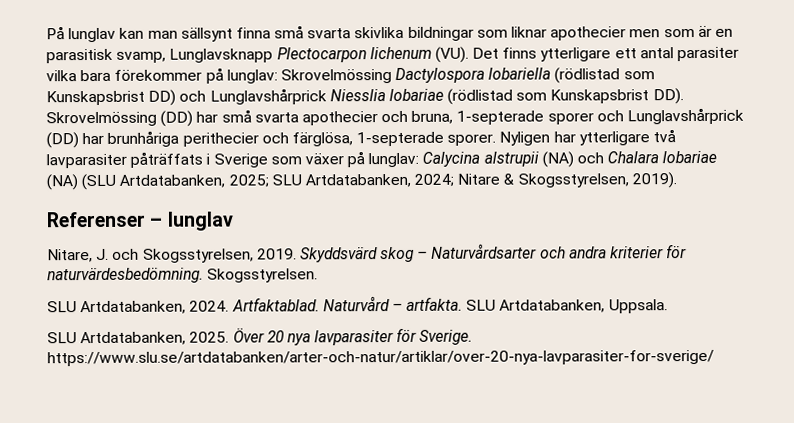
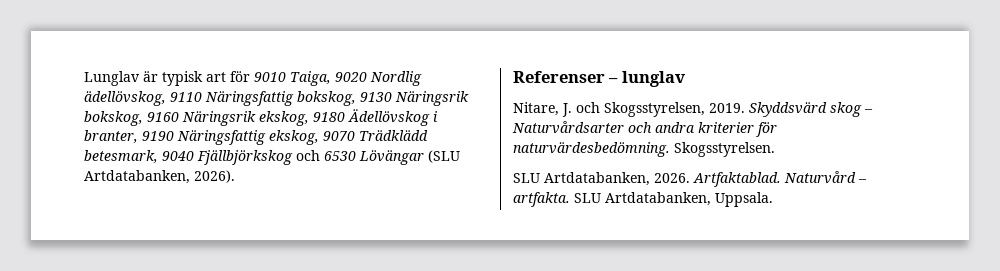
[46,25,733,43] [46,46,740,64] [46,67,655,84] [46,88,684,106] [46,107,745,127] [46,129,677,149] [46,150,718,169] [46,172,677,191] På lunglav kan man sällsynt finna små svarta skivlika bildningar som liknar apothecier men som är en parasitisk svamp, Lunglavsknapp Plectocarpon lichenum (VU). Det finns ytterligare ett antal parasiter vilka bara förekommer på lunglav: Skrovelmössing Dactylospora lobariella (rödlistad som Kunskapsbrist DD) och Lunglavshårprick Niesslia lobariae (rödlistad som Kunskapsbrist DD). Skrovelmössing (DD) har små svarta apothecier och bruna, 1-septerade sporer och Lunglavshårprick (DD) har brunhåriga perithecier och färglösa, 1-septerade sporer. Nyligen har ytterligare två lavparasiter påträffats i Sverige som växer på lunglav: Calycina alstrupii (NA) och Chalara lobariae (NA) (SLU Artdatabanken, 2025; SLU Artdatabanken, 2024; Nitare & Skogsstyrelsen, 2019). -> [84,71,422,86] [84,91,469,106] [84,109,438,126] [84,130,428,145] [84,150,460,165] [84,170,235,184] Lunglav är typisk art för 9010 Taiga, 9020 Nordlig ädellövskog, 9110 Näringsfattig bokskog, 9130 Näringsrik bokskog, 9160 Näringsrik ekskog, 9180 Ädellövskog i branter, 9190 Näringsfattig ekskog, 9070 Trädklädd betesmark, 9040 Fjällbjörkskog och 6530 Lövängar (SLU Artdatabanken, 2026).
[189,300,230,312] 2024. -> [654,173,690,183] 2026.
[47,327,474,346] [47,349,714,367] // SLU Artdatabanken, 2025. Över 20 nya lavparasiter för Sverige. https://www.slu.se/artdatabanken/arter-och-natur/artiklar/over-20-nya-lavparasiter-for-sverige/ -> (773, 199) none

